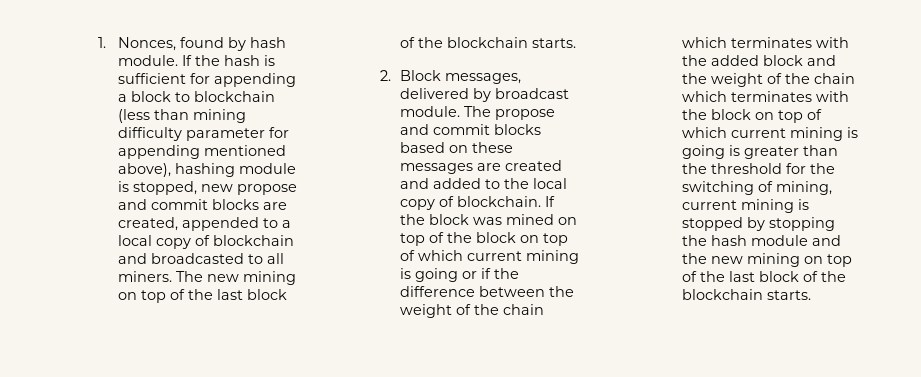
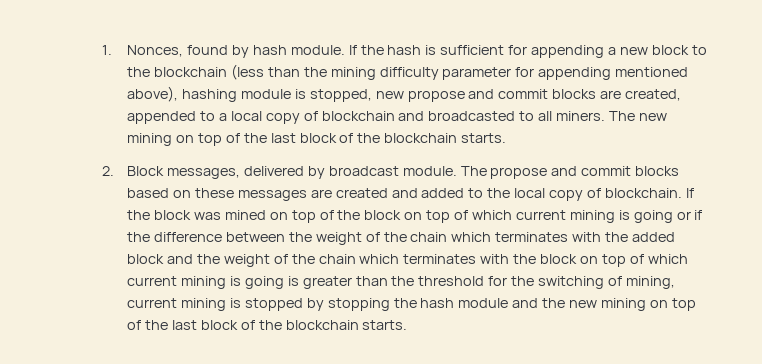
(127, 98) none -> [619,47,648,55] new
(190, 97) none -> [127,67,151,77] the
(189, 114) none -> [303,67,327,77] the

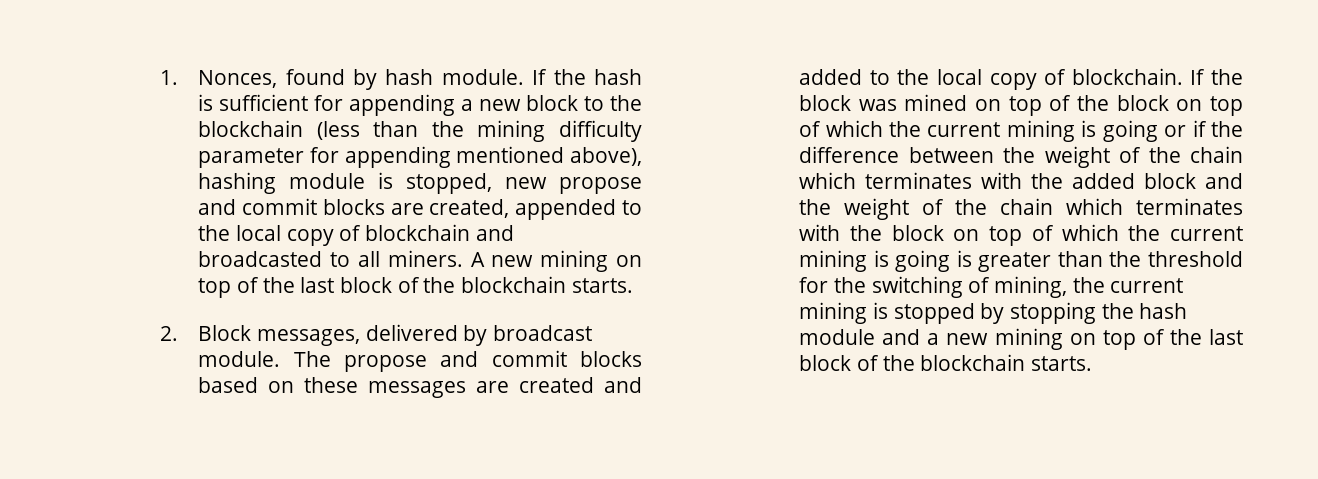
[218,113,227,121] a -> [198,225,231,241] the
[608,111,635,121] The -> [470,252,485,267] A
(512, 215) none -> [889,121,922,137] the
(688, 259) none -> [1128,225,1161,241] the
(675, 282) none -> [1072,277,1105,293] the
[542,298,566,308] the -> [927,333,940,345] a

